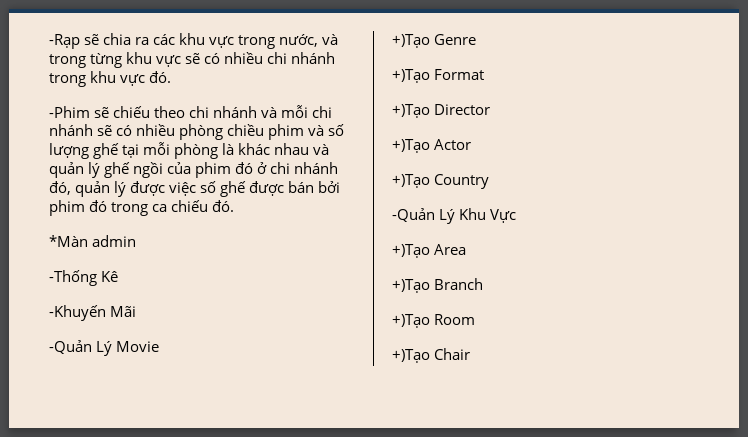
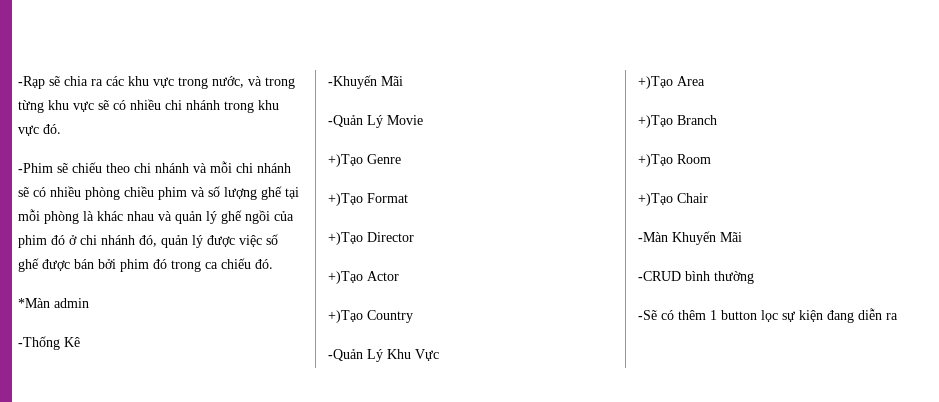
(471, 354) none -> [638,231,742,245] [638,271,754,284] [638,308,898,323] // -Màn Khuyến Mãi // -CRUD bình thường // -Sẽ có thêm 1 button lọc sự kiện đang diễn ra

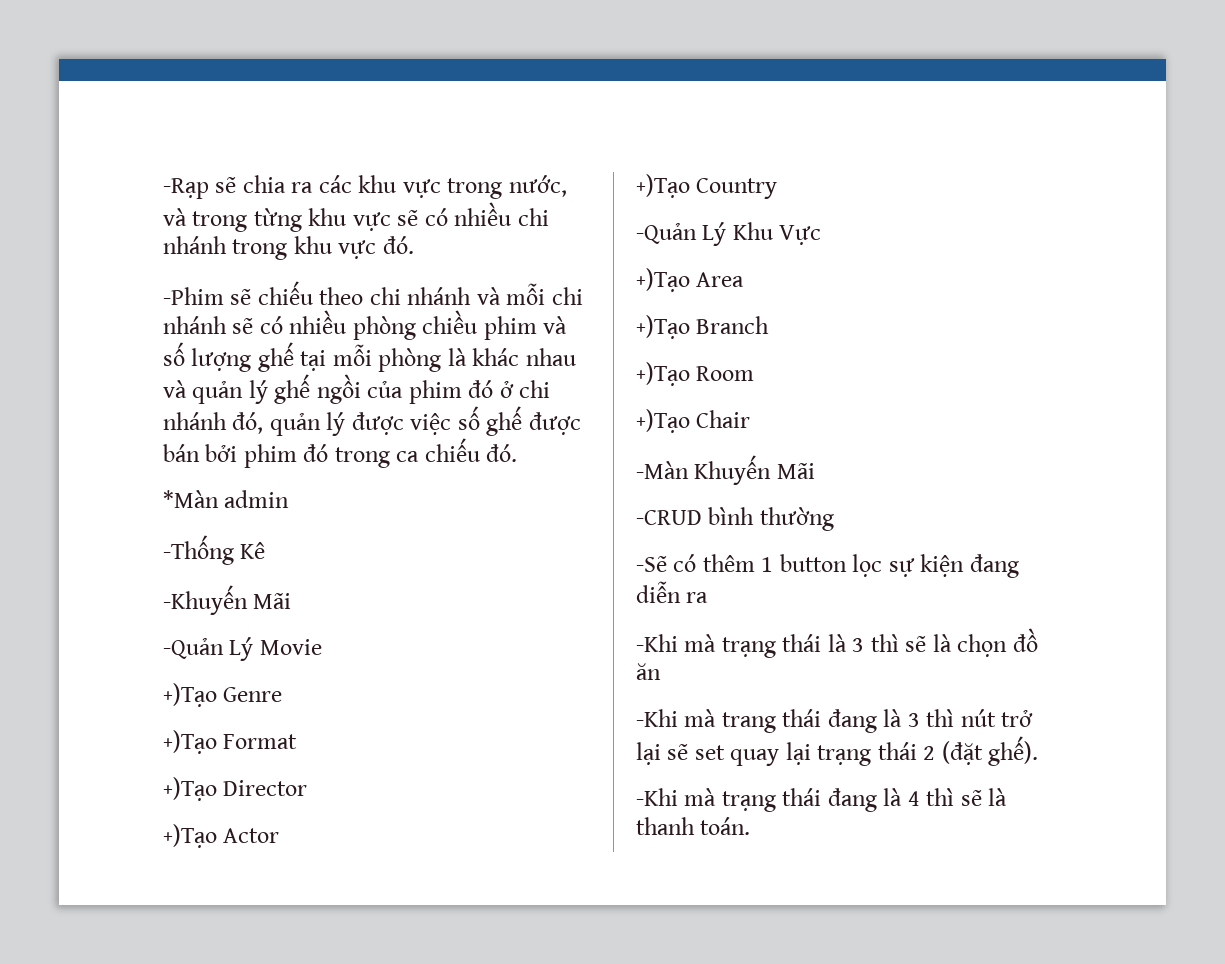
(898, 316) none -> [636,628,1038,658] [636,663,661,680] [636,709,1034,733] [636,736,1039,766] [636,788,1008,812] [636,817,751,835] // -Khi mà trạng thái là 3 thì sẽ là chọn đồ ăn // -Khi mà trang thái đang là 3 thì nút trở lại sẽ set quay lại trạng thái 2 (đặt ghế). // -Khi mà trạng thái đang là 4 thì sẽ là thanh toán.

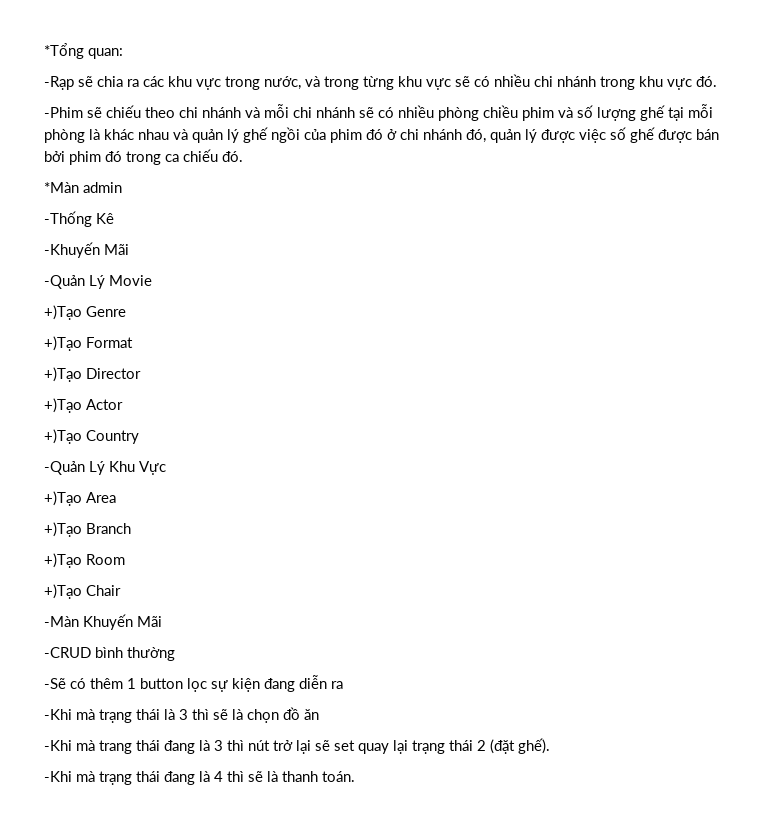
(163, 188) none -> [44,43,123,59] *Tổng quan: //

